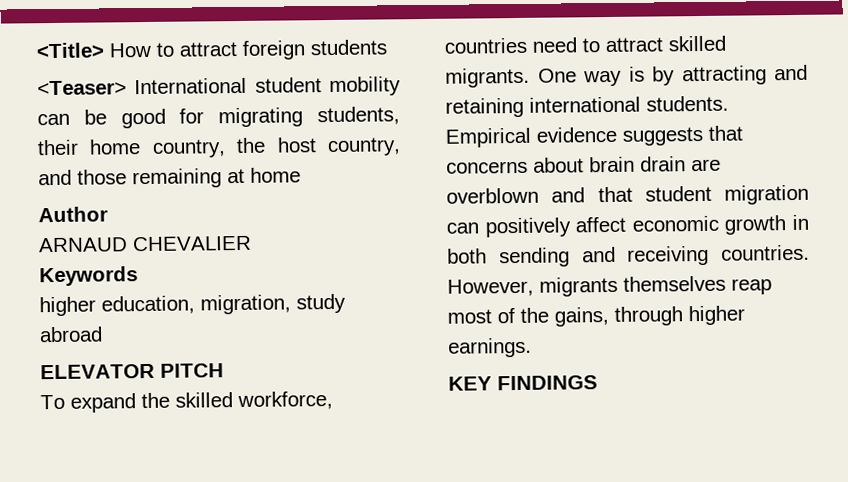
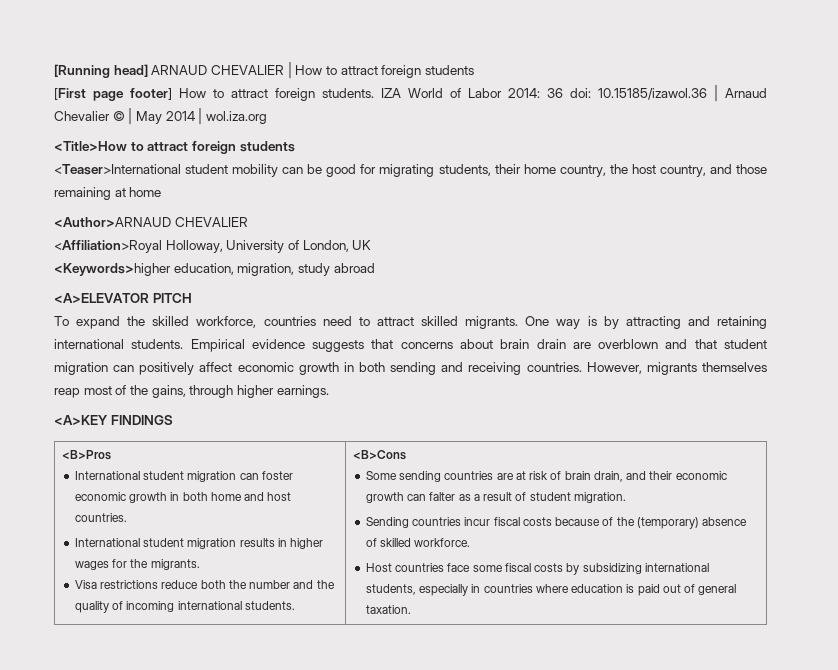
[36,42,104,59] <Title> -> [54,62,292,79] [Running head] ARNAUD CHEVALIER |
[37,77,248,96] <Teaser> International -> [54,85,767,102] [54,108,267,125] [54,141,295,154] [54,164,181,175] [First page footer] How to attract foreign students. IZA World of Labor 2014: 36 doi: 10.15185/izawol.36 | Arnaud Chevalier © | May 2014 | wol.iza.org // <Title>How to attract foreign students // <Teaser>International
[38,206,108,223] [38,237,128,253] Author // ARNAUD -> [54,217,171,227] <Author>ARNAUD
[39,266,138,287] [39,296,96,317] Keywords // higher -> [54,240,372,253] [54,263,171,276] <Affiliation>Royal Holloway, University of London, UK // <Keywords>higher
[40,363,155,380] ELEVATOR -> [54,293,149,303] <A>ELEVATOR
[448,376,492,391] KEY -> [54,415,108,425] <A>KEY
(598, 383) none -> [61,450,111,460] [74,471,293,482] [74,492,292,503] [74,513,127,522] [74,538,324,549] [74,559,200,570] [74,580,335,589] [74,601,295,613] [352,450,406,460] [365,471,727,482] [365,492,626,503] [365,517,748,529] [365,538,471,547] [365,563,709,575] [365,584,737,596] [365,605,411,614] // <B>Pros // International student migration can foster economic growth in both home and host countries. // International student migration results in higher wages for the migrants. // Visa restrictions reduce both the number and the quality of incoming international students. | <B>Cons // Some sending countries are at risk of brain drain, and their economic growth can falter as a result of student migration. // Sending countries incur fiscal costs because of the (temporary) absence of skilled workforce. // Host countries face some fiscal costs by subsidizing international students, especially in countries where education is paid out of general taxation.

